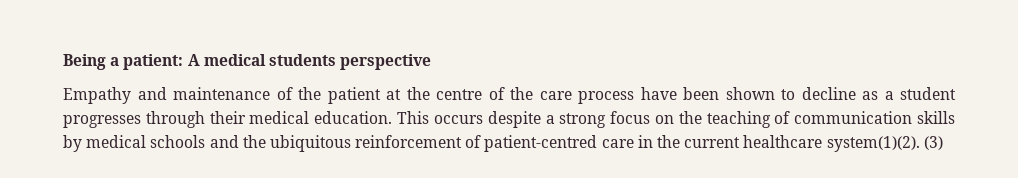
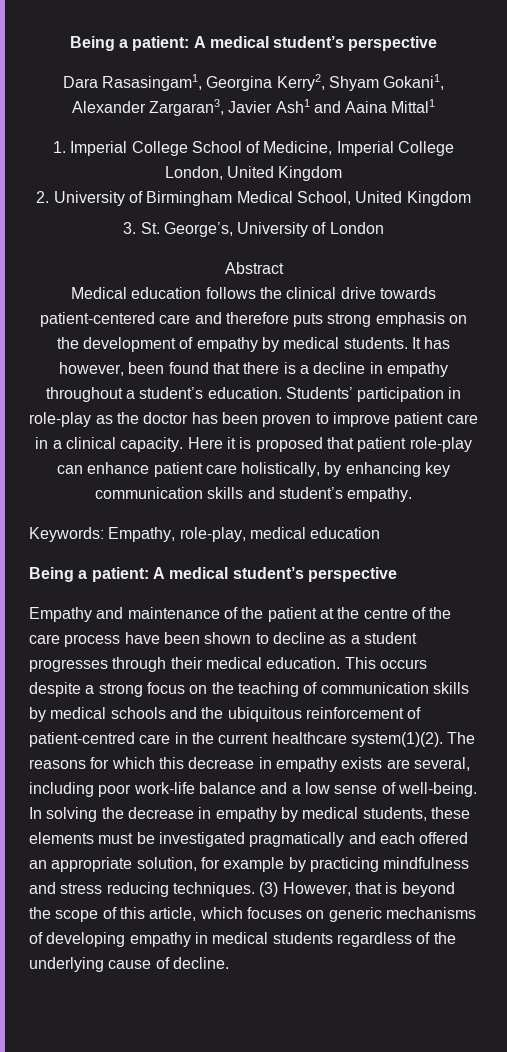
[63,54,336,70] Being a patient: A medical students -> [69,36,438,51] [62,74,445,91] [71,99,436,116] [52,141,455,156] [164,166,343,181] [36,191,471,206] [123,222,384,237] [224,262,284,274] [71,287,436,299] [39,312,468,327] [56,337,451,352] [59,362,448,377] [45,387,462,402] [29,412,478,427] [35,437,472,452] [56,462,451,477] [94,487,413,502] [29,527,381,542] [29,567,304,582] Being a patient: A medical student’s perspective // Dara Rasasingam1, Georgina Kerry2, Shyam Gokani1, Alexander Zargaran3, Javier Ash1 and Aaina Mittal1 // 1. Imperial College School of Medicine, Imperial College London, United Kingdom // 2. University of Birmingham Medical School, United Kingdom // 3. St. George’s, University of London // Abstract // Medical education follows the clinical drive towards patient-centered care and therefore puts strong emphasis on the development of empathy by medical students. It has however, been found that there is a decline in empathy throughout a student’s education. Students’ participation in role-play as the doctor has been proven to improve patient care in a clinical capacity. Here it is proposed that patient role-play can enhance patient care holistically, by enhancing key communication skills and student’s empathy. // Keywords: Empathy, role-play, medical education // Being a patient: A medical student’s
[923,136,943,150] (3) -> [447,732,476,744] [29,757,470,772] [29,782,477,797] [29,807,470,822] [29,832,469,847] [29,857,470,872] [29,882,455,897] [29,907,476,922] [29,932,456,947] [29,957,229,972] The reasons for which this decrease in empathy exists are several, including poor work-life balance and a low sense of well-being. In solving the decrease in empathy by medical students, these elements must be investigated pragmatically and each offered an appropriate solution, for example by practicing mindfulness and stress reducing techniques. (3) However, that is beyond the scope of this article, which focuses on generic mechanisms of developing empathy in medical students regardless of the underlying cause of decline.

